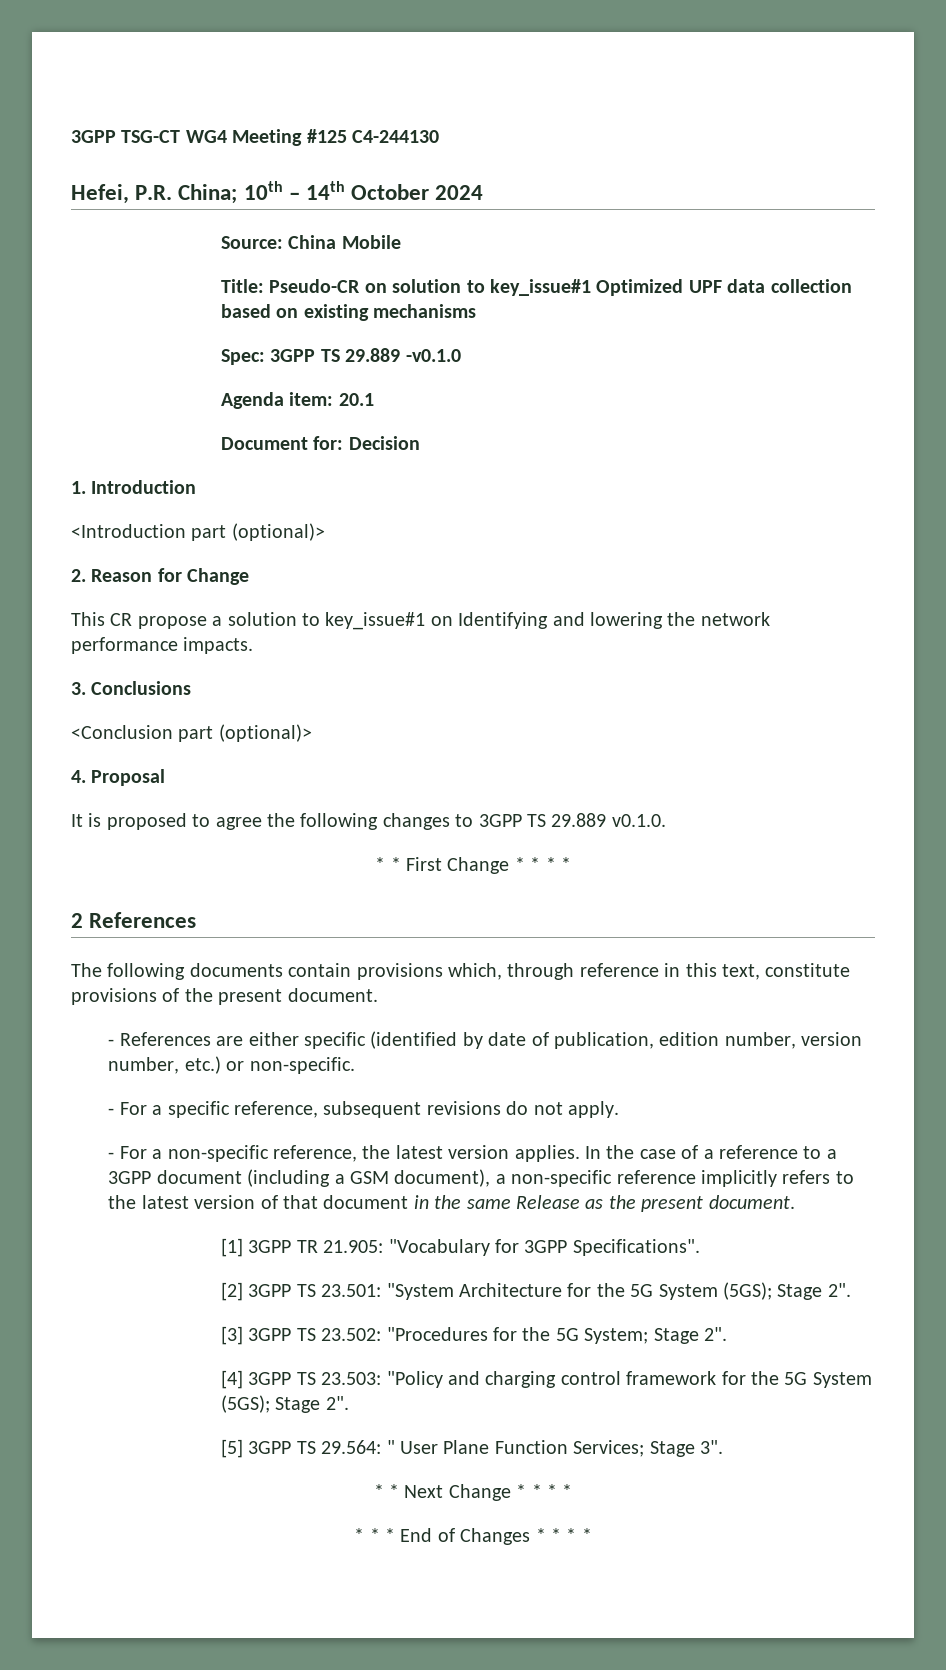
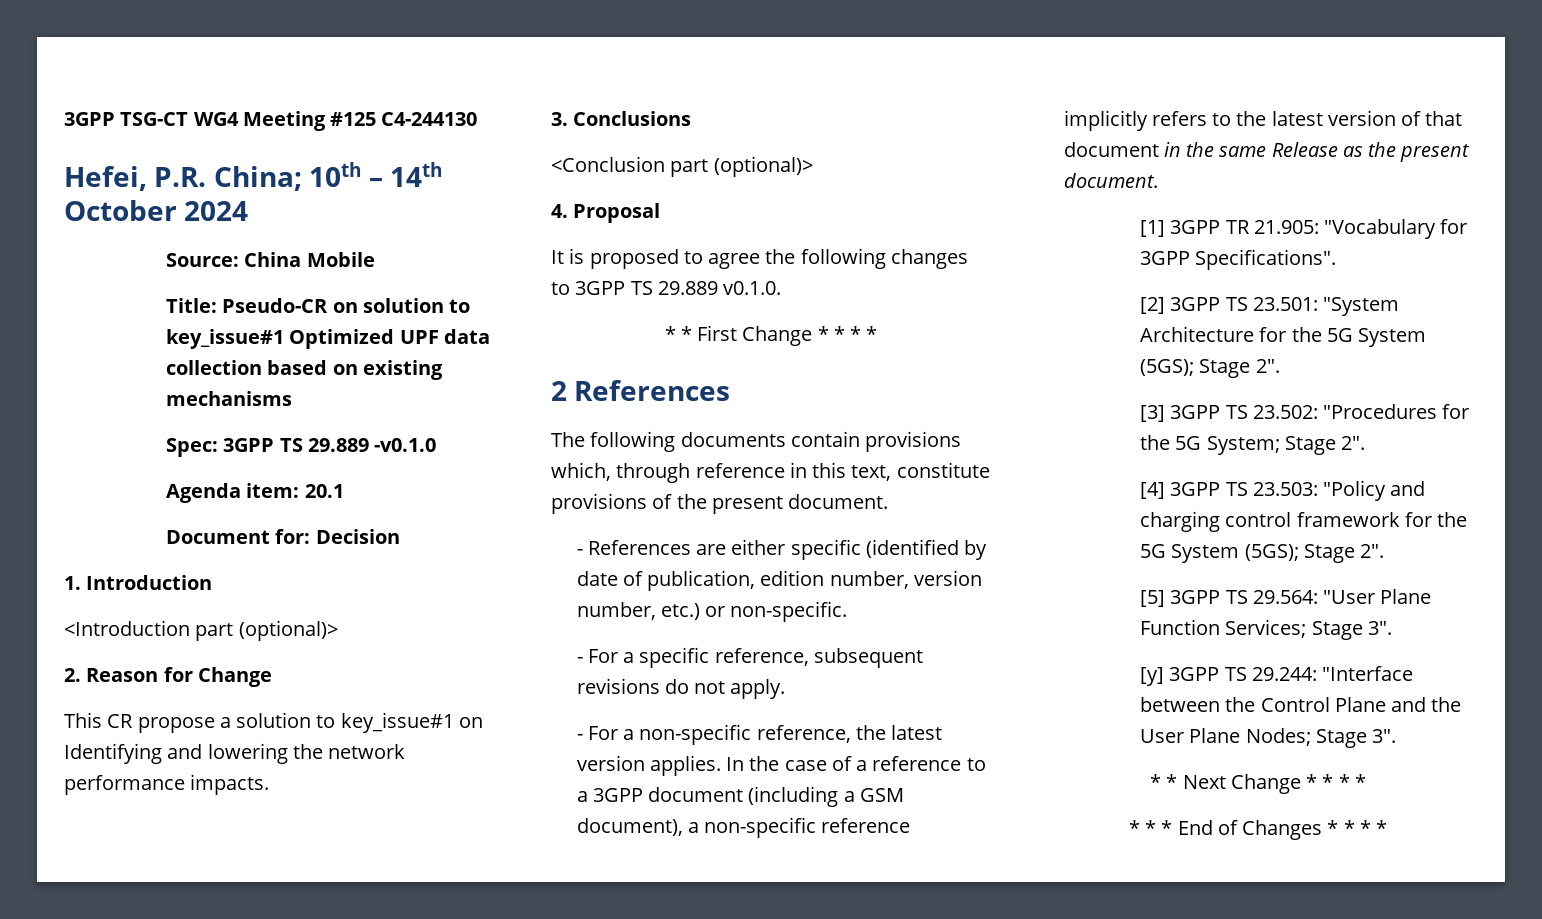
[386,1440,438,1454] " User -> [1323,590,1376,604] "User
(723, 1447) none -> [1140,666,1414,686] [1140,697,1462,712] [1140,728,1397,748] // [y] 3GPP TS 29.244: "Interface between the Control Plane and the User Plane Nodes; Stage 3".

